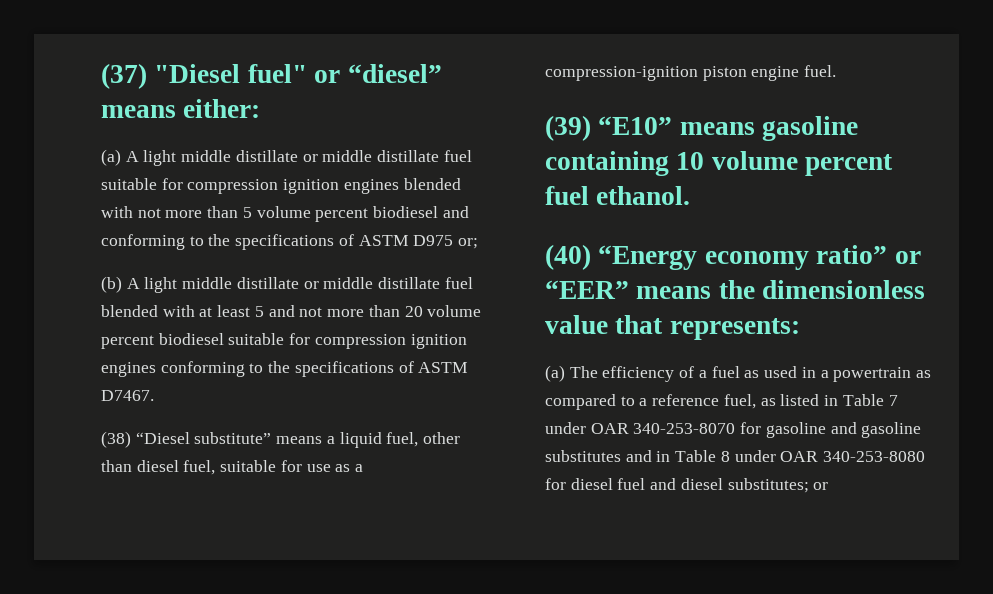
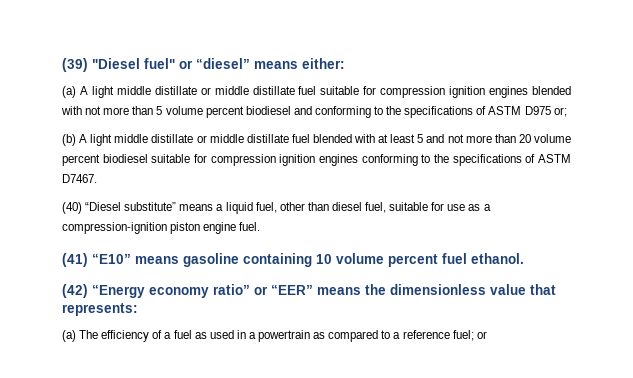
[101,63,147,89] (37) -> [62,58,88,72] (39)
[101,431,131,448] (38) -> [62,202,82,214] (40)
[545,115,591,141] (39) -> [62,253,88,267] (41)
[545,244,591,270] (40) -> [62,284,88,298] (42)
[723,394,898,409] [545,422,922,438] [545,450,926,462] [545,478,809,493] fuel, as listed in Table 7 under OAR 340-253-8070 for gasoline and gasoline substitutes and in Table 8 under OAR 340-253-8080 for diesel fuel and diesel substitutes; -> [452,330,474,341] fuel;

